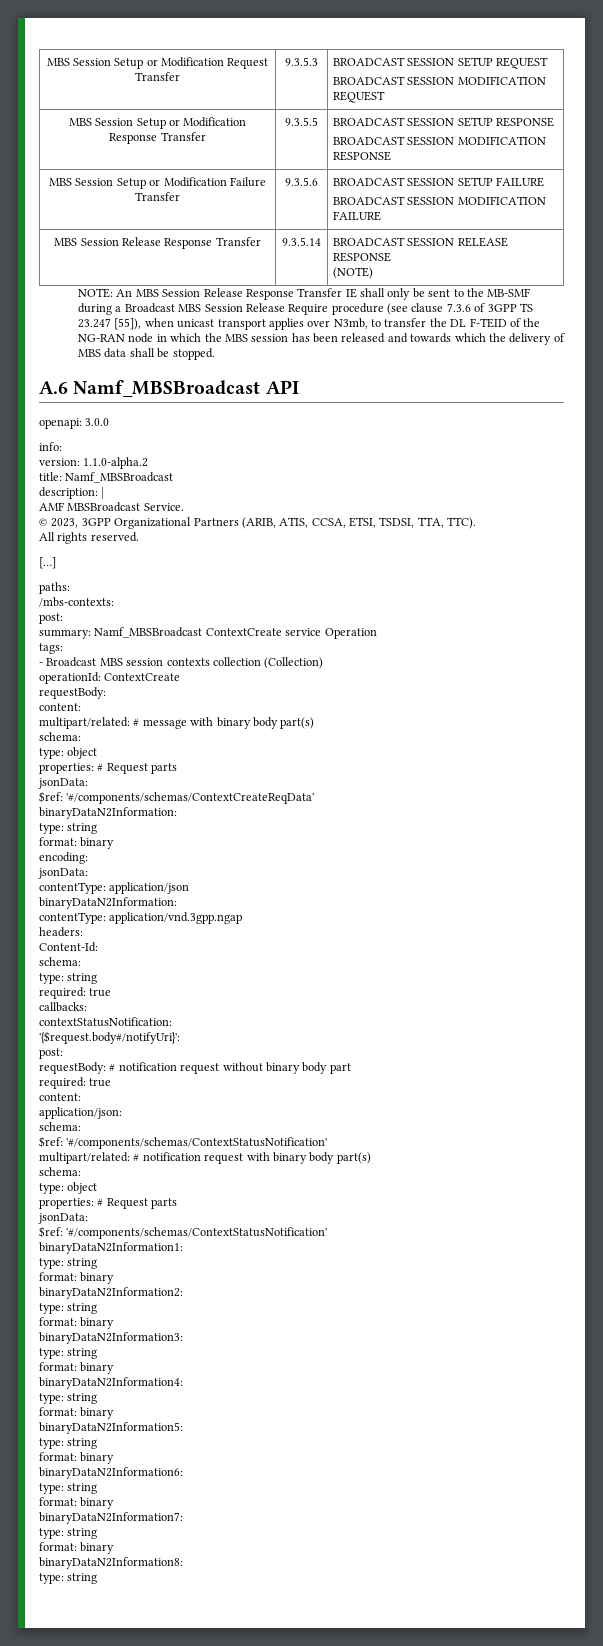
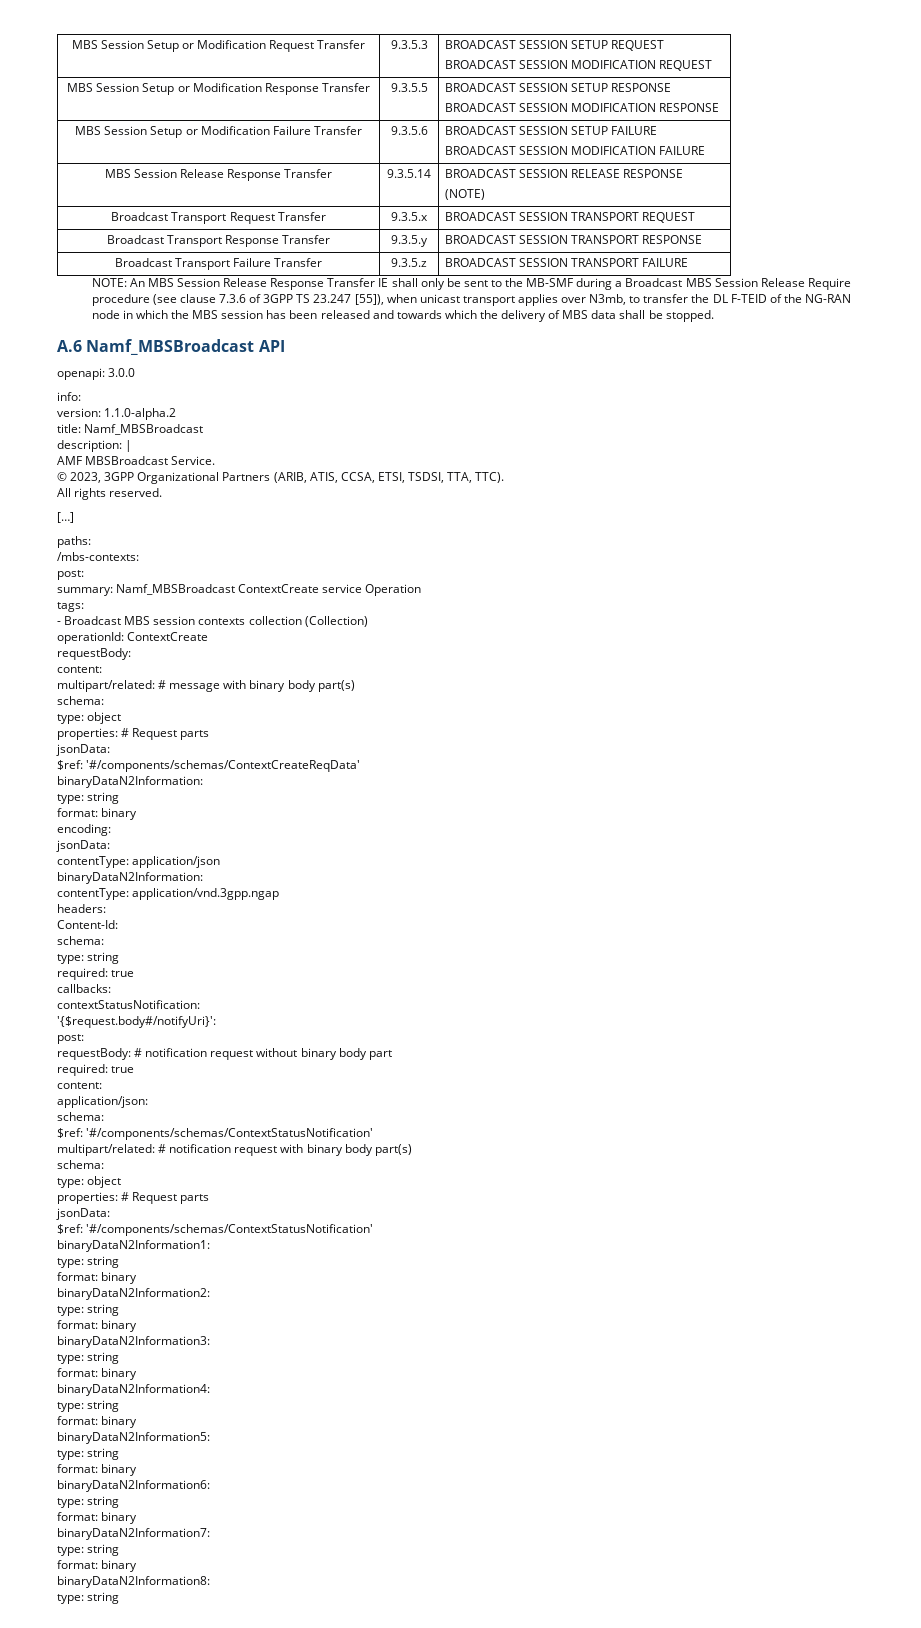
(373, 273) none -> [111,212,326,224] [391,212,428,221] [444,212,696,223] [106,235,331,247] [391,235,428,247] [444,235,703,244] [114,258,323,270] [391,258,427,267] [444,258,689,267] // Broadcast Transport Request Transfer | 9.3.5.x | BROADCAST SESSION TRANSPORT REQUEST // Broadcast Transport Response Transfer | 9.3.5.y | BROADCAST SESSION TRANSPORT RESPONSE // Broadcast Transport Failure Transfer | 9.3.5.z | BROADCAST SESSION TRANSPORT FAILURE

